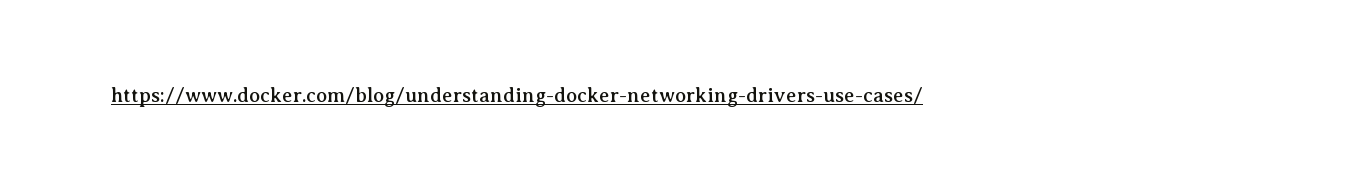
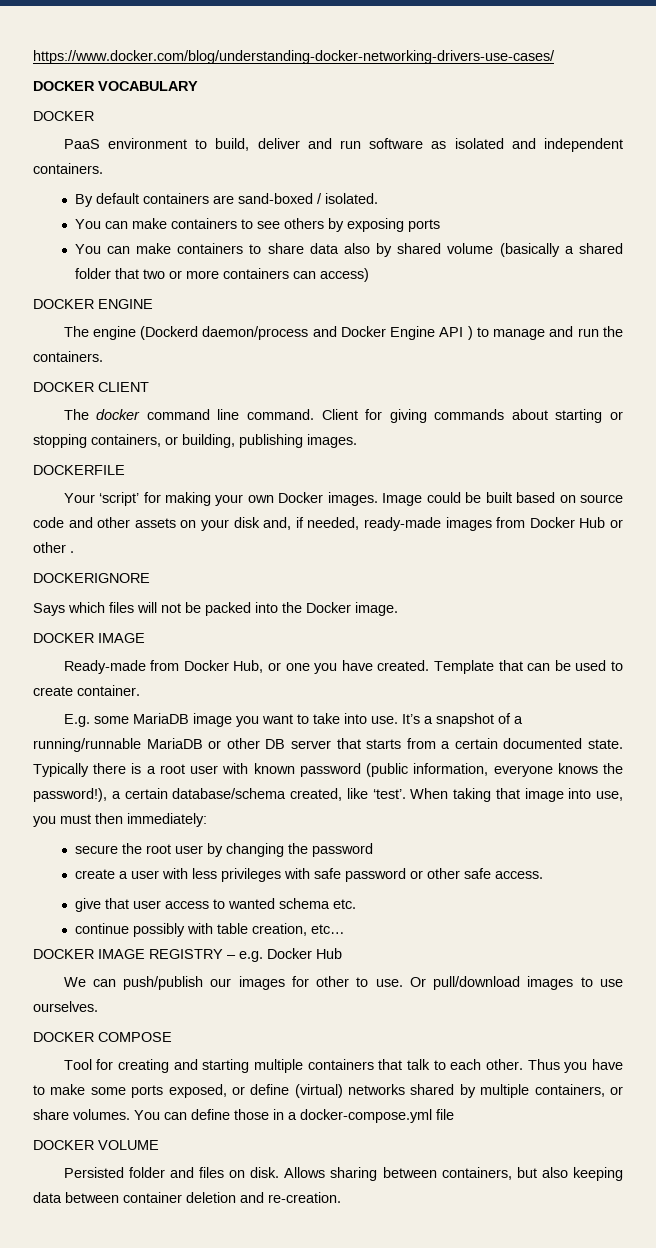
(923, 97) none -> [33,81,198,91] [33,111,94,121] [63,138,623,152] [33,163,103,174] [74,193,378,207] [74,218,440,232] [74,243,623,257] [74,268,369,282] [33,299,153,309] [63,326,623,340] [33,351,103,362] [33,382,149,392] [63,409,623,423] [33,434,357,448] [33,465,125,475] [63,492,623,506] [33,517,624,531] [33,542,74,553] [33,573,150,583] [33,602,398,616] [33,633,145,643] [63,660,623,674] [33,685,140,696] [63,713,523,727] [33,738,623,752] [33,763,623,777] [33,788,623,802] [33,813,207,827] [74,843,373,857] [74,868,543,882] [74,898,356,912] [74,923,345,937] [33,948,342,962] [63,976,623,990] [33,1001,98,1012] [33,1032,172,1042] [63,1059,623,1073] [33,1084,623,1098] [33,1109,454,1123] [33,1140,159,1150] [63,1167,623,1181] [33,1192,341,1203] // DOCKER VOCABULARY // DOCKER // PaaS environment to build, deliver and run software as isolated and independent containers. // By default containers are sand-boxed / isolated. // You can make containers to see others by exposing ports // You can make containers to share data also by shared volume (basically a shared folder that two or more containers can access) // DOCKER ENGINE // The engine (Dockerd daemon/process and Docker Engine API ) to manage and run the containers. // DOCKER CLIENT // The docker command line command. Client for giving commands about starting or stopping containers, or building, publishing images. // DOCKERFILE // Your ‘script’ for making your own Docker images. Image could be built based on source code and other assets on your disk and, if needed, ready-made images from Docker Hub or other . // DOCKERIGNORE // Says which files will not be packed into the Docker image. // DOCKER IMAGE // Ready-made from Docker Hub, or one you have created. Template that can be used to create container. // E.g. some MariaDB image you want to take into use. It’s a snapshot of a running/runnable MariaDB or other DB server that starts from a certain documented state. Typically there is a root user with known password (public information, everyone knows the password!), a certain database/schema created, like ‘test’. When taking that image into use, you must then immediately: // secure the root user by changing the password // create a user with less privileges with safe password or other safe access. // give that user access to wanted schema etc. // continue possibly with table creation, etc… // DOCKER IMAGE REGISTRY – e.g. Docker Hub // We can push/publish our images for other to use. Or pull/download images to use ourselves. // DOCKER COMPOSE // Tool for creating and starting multiple containers that talk to each other. Thus you have to make some ports exposed, or define (virtual) networks shared by multiple containers, or share volumes. You can define those in a docker-compose.yml file // DOCKER VOLUME // Persisted folder and files on disk. Allows sharing between containers, but also keeping data between container deletion and re-creation.

